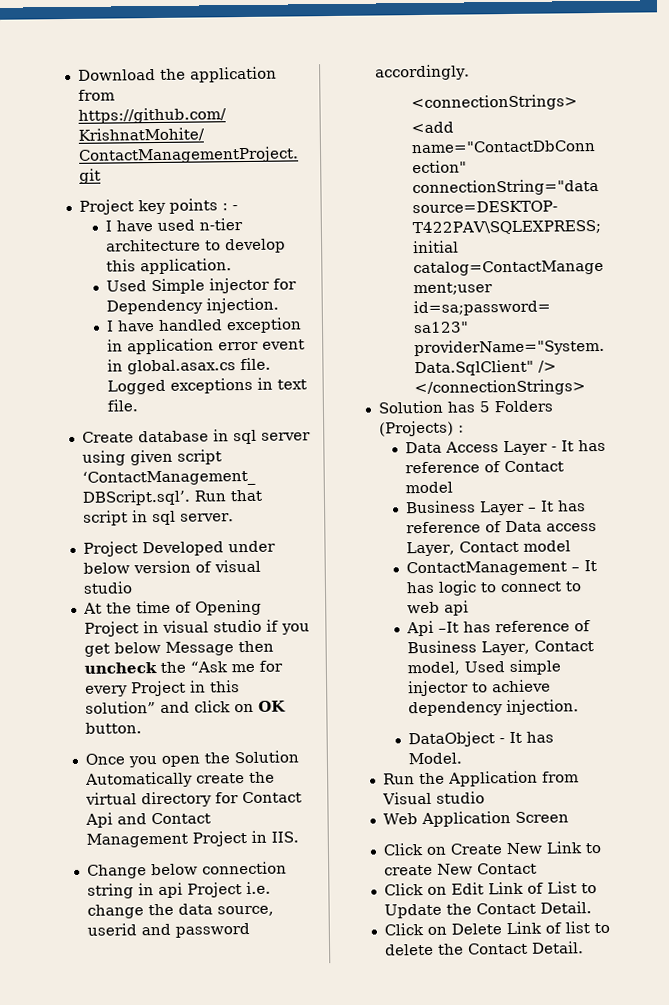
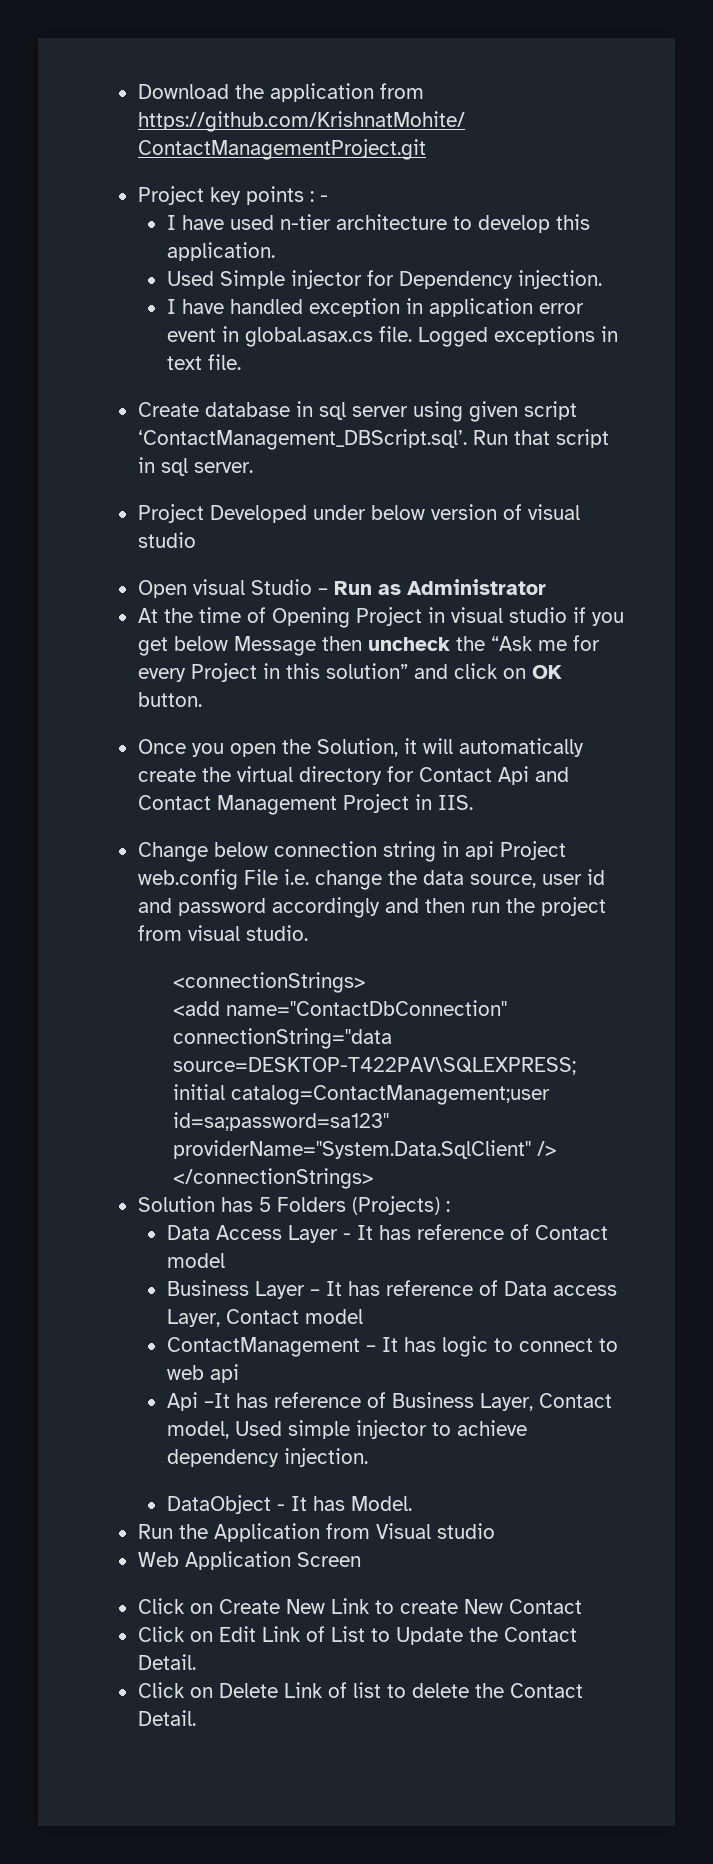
(133, 587) none -> [137,579,546,598] // Open visual Studio – Run as Administrator
[233,750,299,764] [84,771,193,788] Solution Automatically -> [316,738,584,757] Solution, it will automatically
(242, 890) none -> [137,869,278,890] web.config File
[86,922,250,938] [374,64,470,81] userid and password accordingly. -> [541,869,605,885] [137,897,606,918] [137,925,308,941] user id and password accordingly and then run the project from visual studio.

